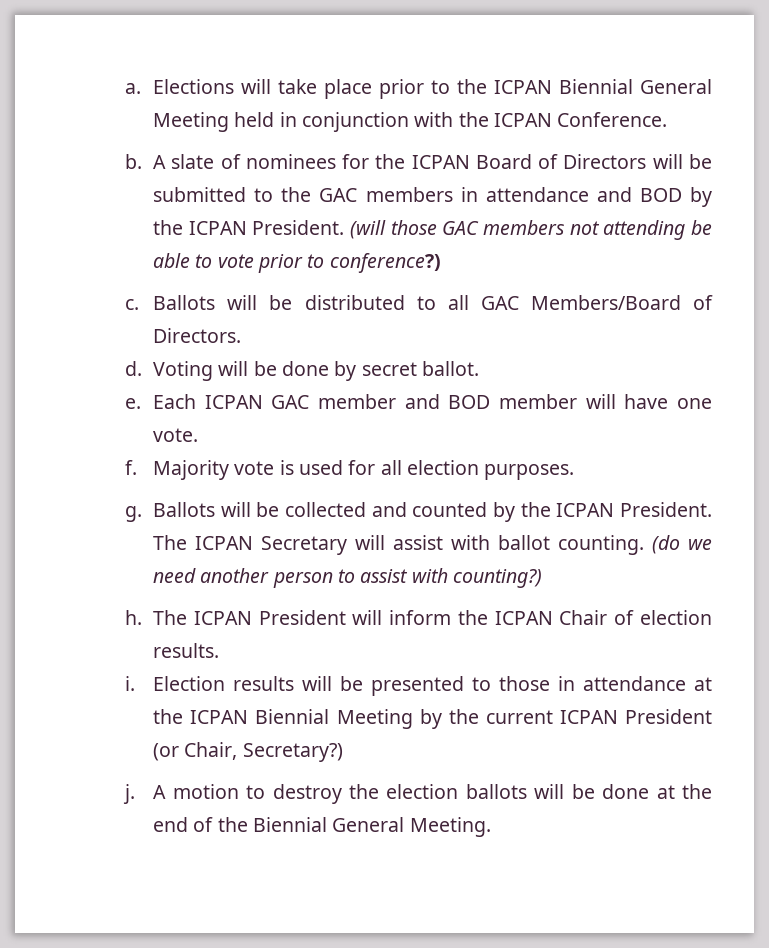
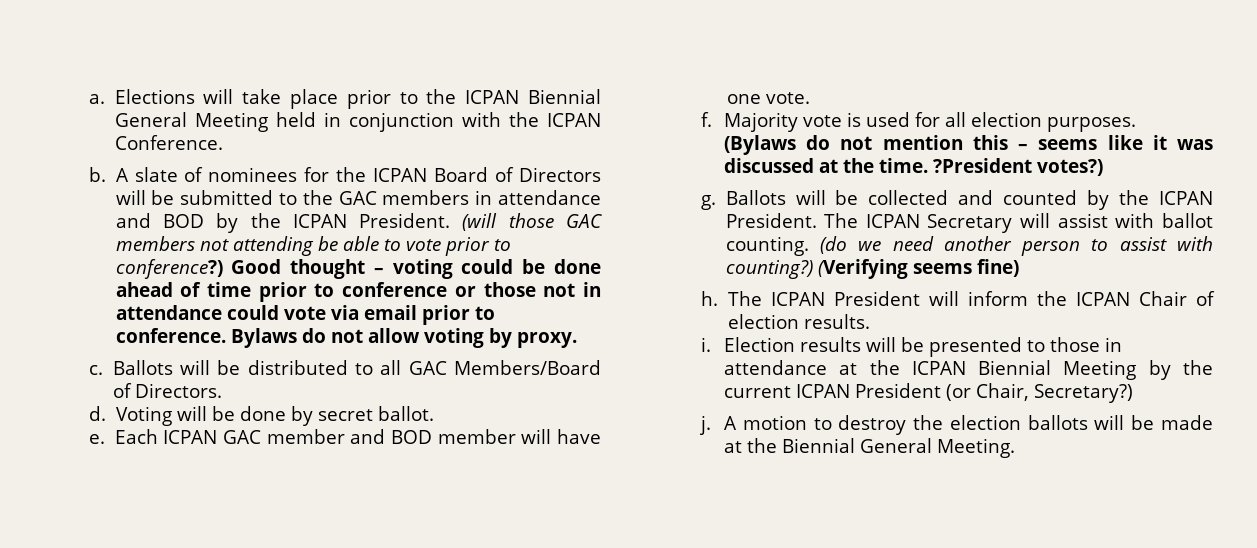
(441, 263) none -> [231,259,601,279] [115,282,601,302] [115,305,495,325] [115,328,577,348] Good thought – voting could be done ahead of time prior to conference or those not in attendance could vote via email prior to conference. Bylaws do not allow voting by proxy.
(575, 472) none -> [724,135,1213,155] [724,158,1104,176] (Bylaws do not mention this – seems like it was discussed at the time. ?President votes?)
(542, 578) none -> [817,259,1019,279] (Verifying seems fine)
[602,784,712,799] [153,817,248,832] done at the end of the -> [1161,415,1213,430] [724,438,778,453] made at the

